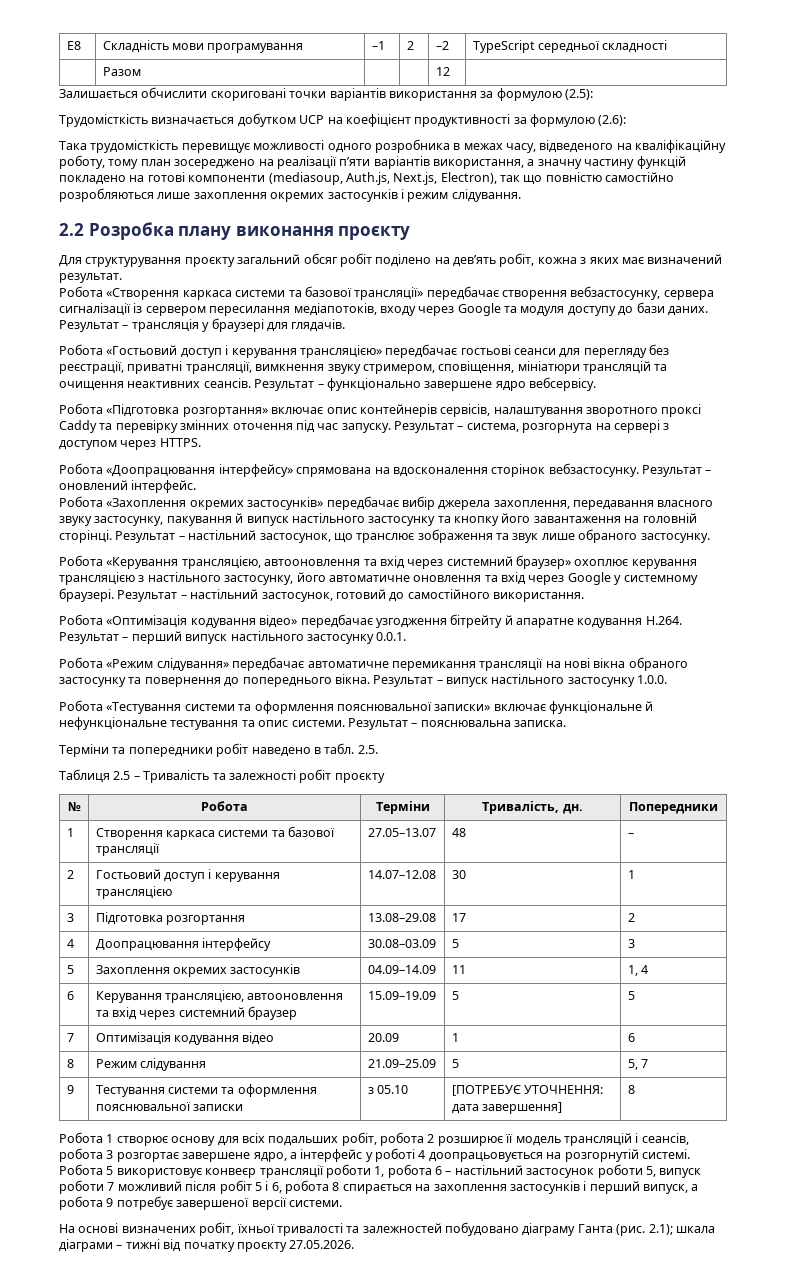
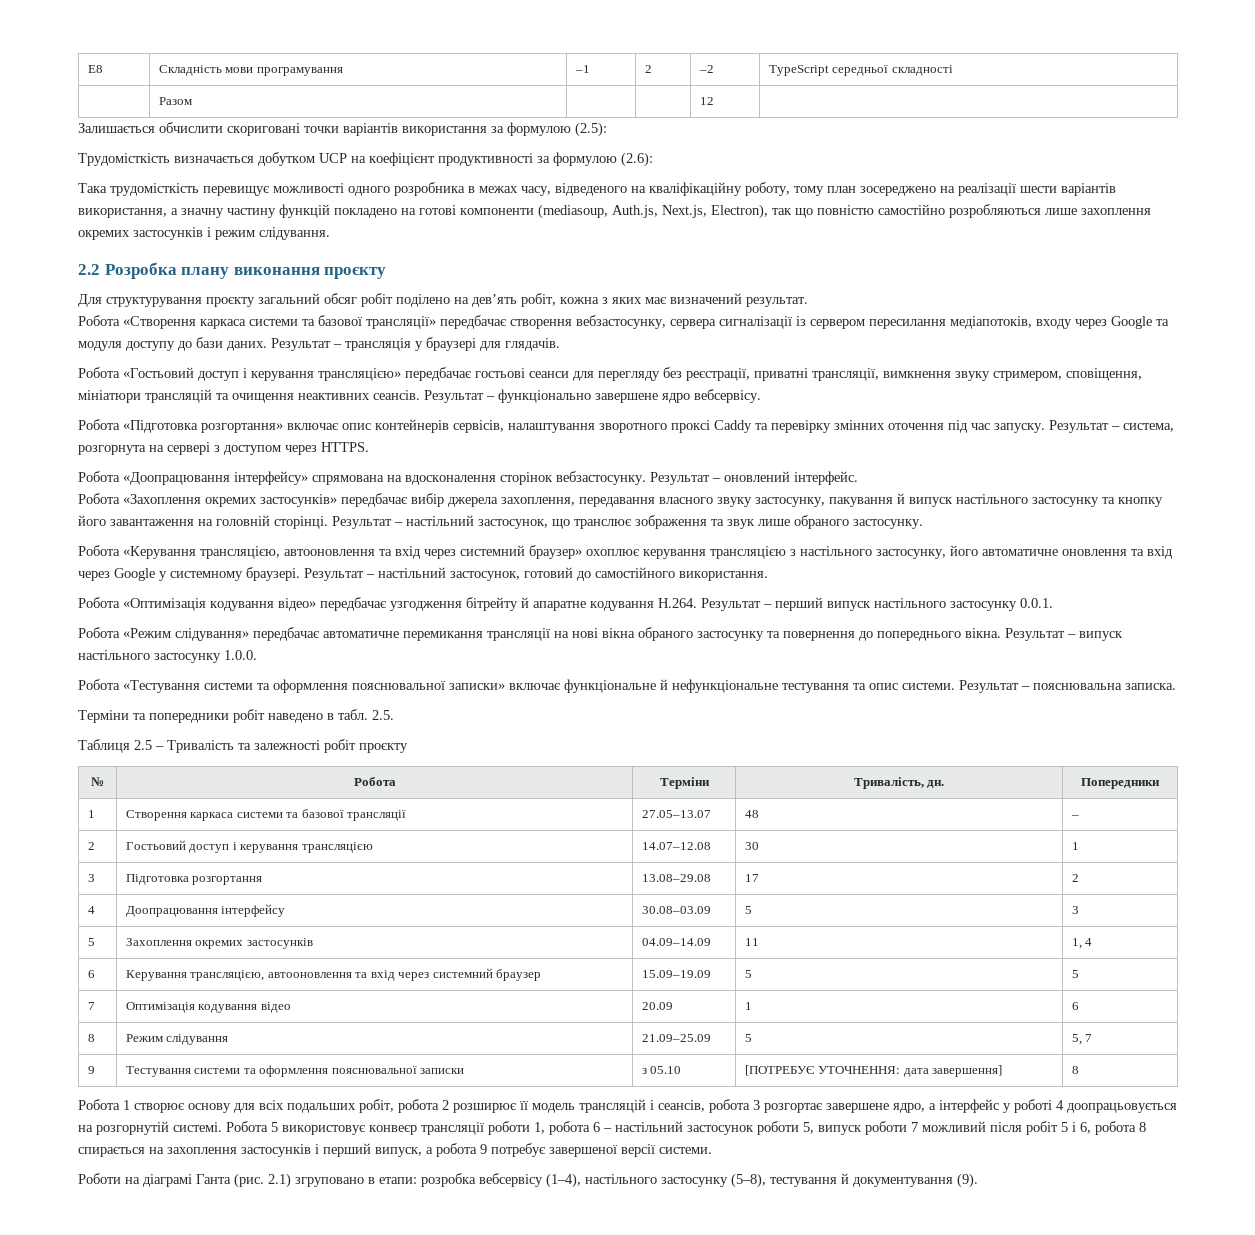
[339,157,371,166] п’яти -> [1020,186,1057,193] шести
[59,1222,715,1236] [59,1239,355,1252] На основі визначених робіт, їхньої тривалості та залежностей побудовано діаграму Ганта (рис. 2.1); шкала діаграми – тижні від початку проєкту 27.05.2026. -> [78,1173,978,1188] Роботи на діаграмі Ганта (рис. 2.1) згруповано в етапи: розробка вебсервісу (1–4), настільного застосунку (5–8), тестування й документування (9).

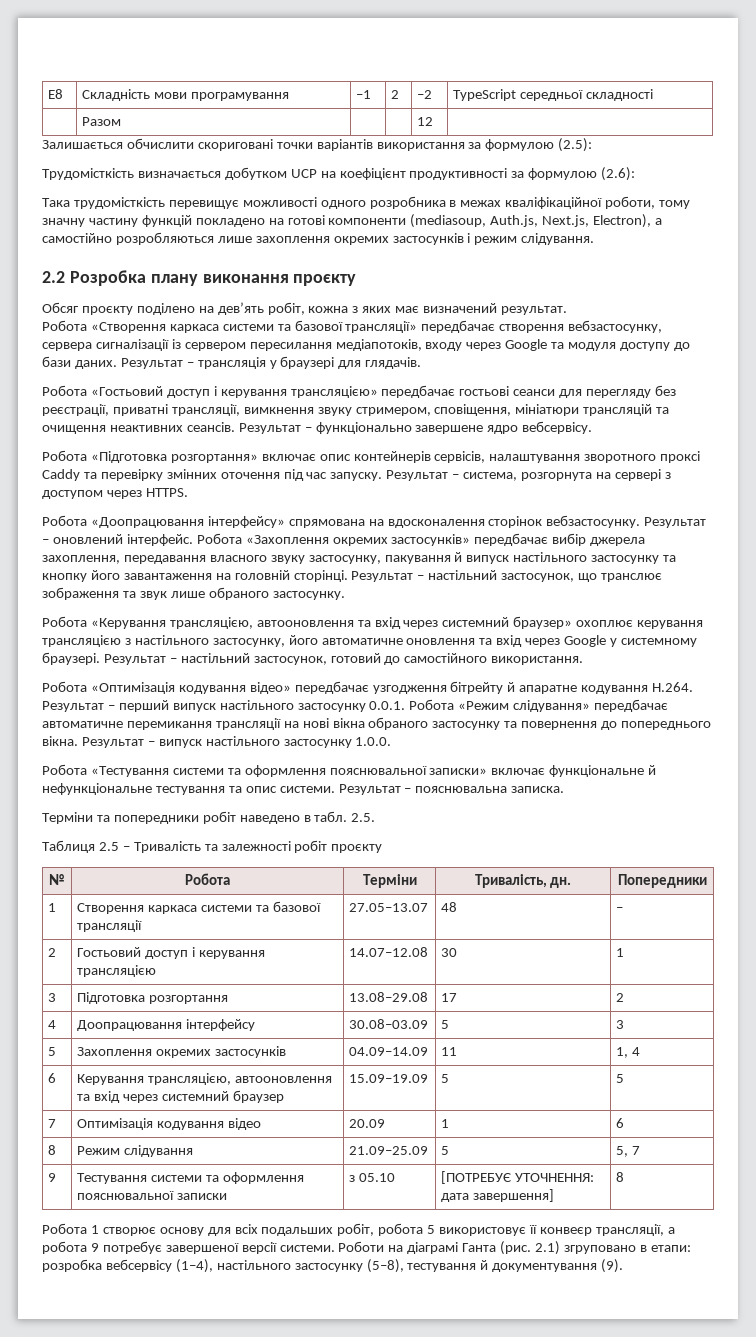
[521,182,1116,196] [78,208,178,218] часу, відведеного на кваліфікаційну роботу, тому план зосереджено на реалізації шести варіантів використання, а -> [505,196,691,209] кваліфікаційної роботи, тому
[772,205,874,218] так що повністю -> [655,218,663,225] а
[78,293,393,307] Для структурування проєкту загальний обсяг робіт -> [42,302,133,315] Обсяг проєкту
(858, 478) // -> (193, 540) none
(1053, 603) // -> (406, 705) none
[442,1099,1177,1113] [78,1121,1146,1135] [78,1143,422,1157] 2 розширює її модель трансляцій і сеансів, робота 3 розгортає завершене ядро, а інтерфейс у роботі 4 доопрацьовується на розгорнутій системі. Робота 5 використовує конвеєр трансляції роботи 1, робота 6 – настільний застосунок роботи 5, випуск роботи 7 можливий після робіт 5 і 6, робота 8 спирається на захоплення застосунків і перший випуск, -> [427,1224,664,1236] 5 використовує її конвеєр трансляції,
(712, 1150) // -> (335, 1248) none

